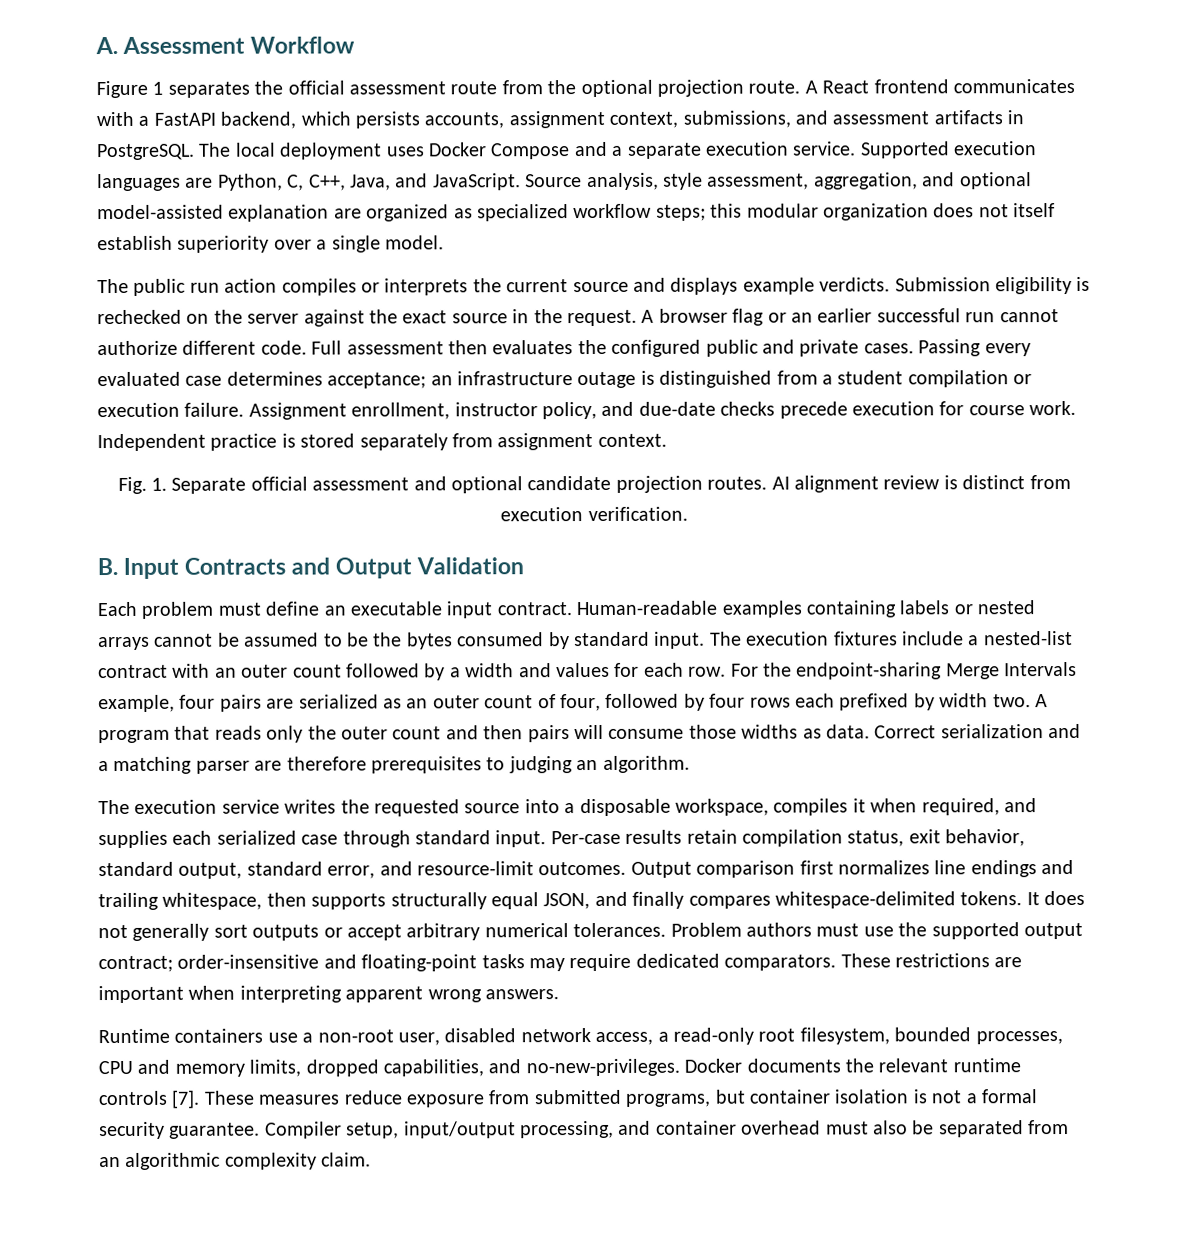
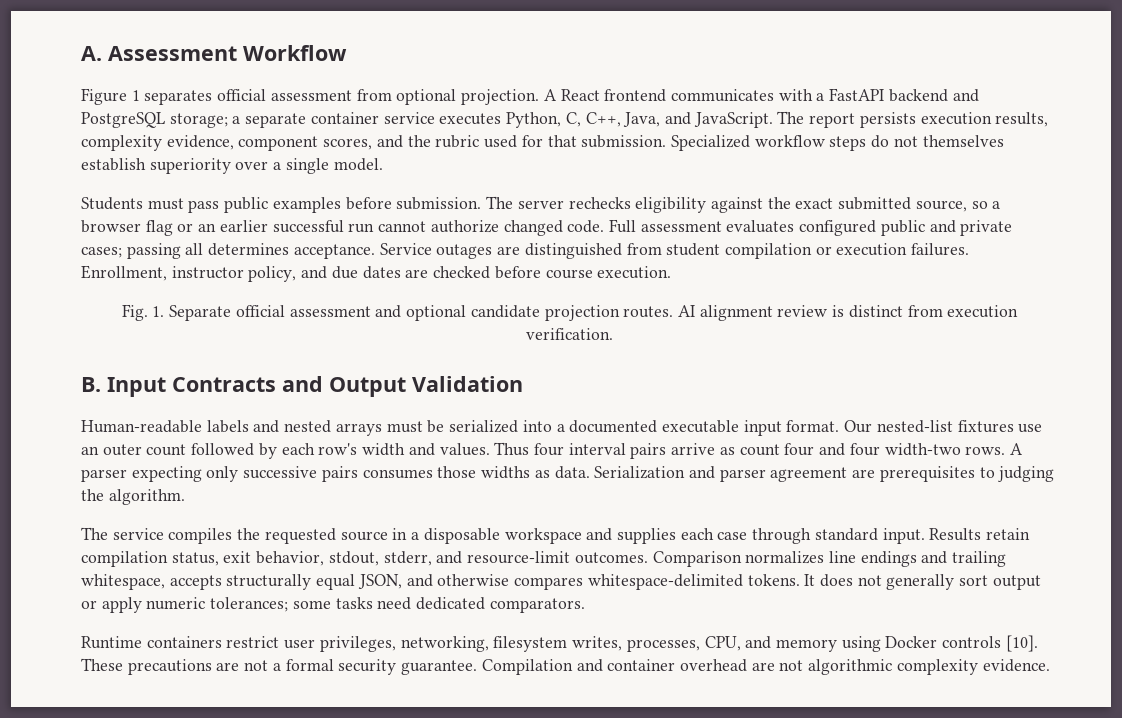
[254,79,801,98] the official assessment route from the optional projection route. -> [217,89,540,105] official assessment from optional projection.
[220,110,1025,129] [96,141,1038,161] [97,173,214,192] backend, which persists accounts, assignment context, submissions, and assessment artifacts in PostgreSQL. The local deployment uses Docker Compose and a separate execution service. Supported execution languages are -> [888,89,979,102] [81,112,502,128] backend and PostgreSQL storage; a separate container service executes
[525,172,1032,191] [97,203,1056,222] Source analysis, style assessment, aggregation, and optional model-assisted explanation are organized as specialized workflow steps; this modular organization does not itself -> [777,111,1049,128] [81,135,1004,151] The report persists execution results, complexity evidence, component scores, and the rubric used for that submission. Specialized workflow steps do not themselves
[97,276,1091,296] [97,309,655,327] The public run action compiles or interprets the current source and displays example verdicts. Submission eligibility is rechecked on the server against the exact source in the request. A -> [81,196,1001,213] Students must pass public examples before submission. The server rechecks eligibility against the exact submitted source, so a
[182,340,257,355] different -> [503,220,563,236] changed
[448,339,607,355] then evaluates the -> [726,220,795,233] evaluates
[863,339,1031,357] [97,370,655,389] cases. Passing every evaluated case determines acceptance; an infrastructure outage is -> [81,243,521,259] cases; passing all determines acceptance. Service outages are
[821,374,833,385] a -> (662, 249) none
[184,400,1077,420] [97,433,667,452] failure. Assignment enrollment, instructor policy, and due-date checks precede execution for course work. Independent practice is stored separately from assignment context. -> [911,243,970,256] [81,265,672,282] failures. Enrollment, instructor policy, and due dates are checked before course execution.
[97,600,1036,619] [98,630,1073,651] [98,663,211,679] Each problem must define an executable input contract. Human-readable examples containing labels or nested arrays cannot be assumed to be the bytes consumed by standard input. The execution fixtures include a nested-list contract with -> [81,420,1043,436] Human-readable labels and nested arrays must be serialized into a documented executable input format. Our nested-list fixtures use
[449,661,1078,680] [98,693,1048,713] [98,723,1082,744] [98,756,367,775] a width and values for each row. For the endpoint-sharing Merge Intervals example, four pairs are serialized as an outer count of four, followed by four rows each prefixed by width two. A program that reads only the outer count and then pairs will consume those widths as data. Correct serialization and a matching parser are therefore -> [281,442,1023,459] [81,466,876,482] each row's width and values. Thus four interval pairs arrive as count four and four width-two rows. A parser expecting only successive pairs consumes those widths as data. Serialization and parser agreement are
[576,759,599,771] an -> [81,489,104,501] the
[134,799,337,814] execution service writes -> [112,528,233,544] service compiles
[524,799,560,814] into -> [392,528,408,540] in
[674,798,1000,816] workspace, compiles it when required, -> [504,528,582,544] workspace
[216,830,297,845] serialized -> (714, 534) none
[550,829,683,845] Per-case results -> [929,528,982,541] Results
[98,860,834,879] standard output, standard error, and resource-limit outcomes. Output comparison first -> [328,551,742,567] stdout, stderr, and resource-limit outcomes. Comparison
[266,892,387,910] then supports -> [169,575,222,590] accepts
[632,891,685,909] finally -> [437,574,510,586] otherwise
[252,922,1083,941] [98,953,1023,973] [98,985,559,1004] [98,1027,1063,1046] [98,1058,1021,1077] [98,1089,928,1109] outputs or accept arbitrary numerical tolerances. Problem authors must use the supported output contract; order-insensitive and floating-point tasks may require dedicated comparators. These restrictions are important when interpreting apparent wrong answers. // Runtime containers use a non-root user, disabled network access, a read-only root filesystem, bounded processes, CPU and memory limits, dropped capabilities, and no-new-privileges. Docker documents the relevant runtime controls [7]. These measures reduce exposure from submitted programs, but container isolation is -> [992,575,1041,590] [81,597,585,613] [81,635,1038,652] [81,658,240,675] output or apply numeric tolerances; some tasks need dedicated comparators. // Runtime containers restrict user privileges, networking, filesystem writes, processes, CPU, and memory using Docker controls [10]. These precautions are
[264,1120,1070,1139] [99,1156,121,1168] Compiler setup, input/output processing, and container overhead must also be separated from an -> [481,659,804,675] Compilation and container overhead are not
[321,1152,372,1167] claim. -> [982,659,1050,672] evidence.

